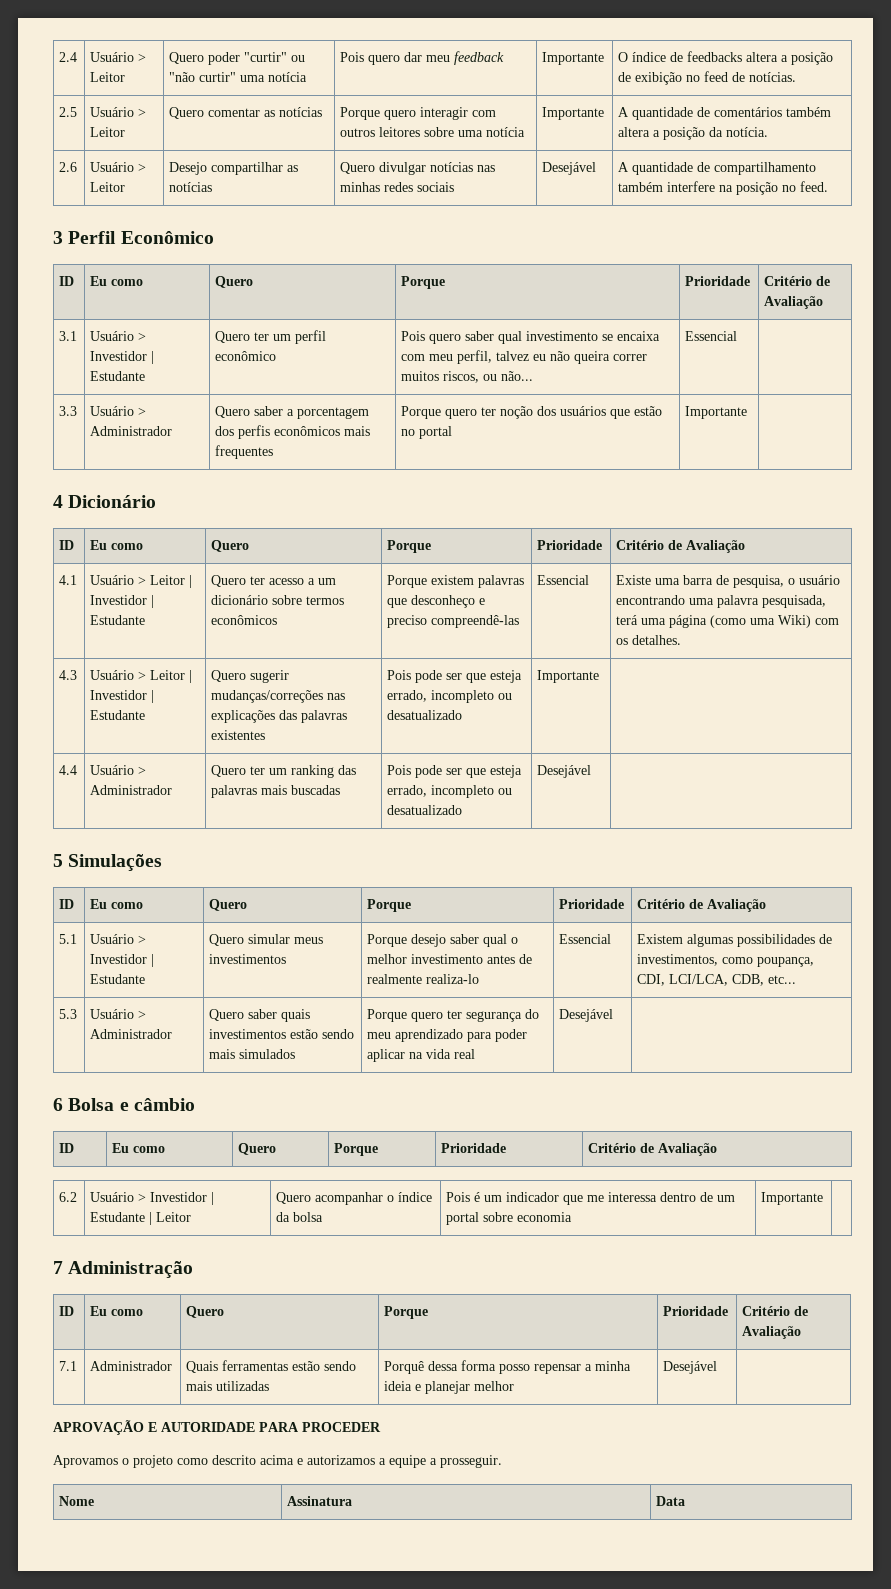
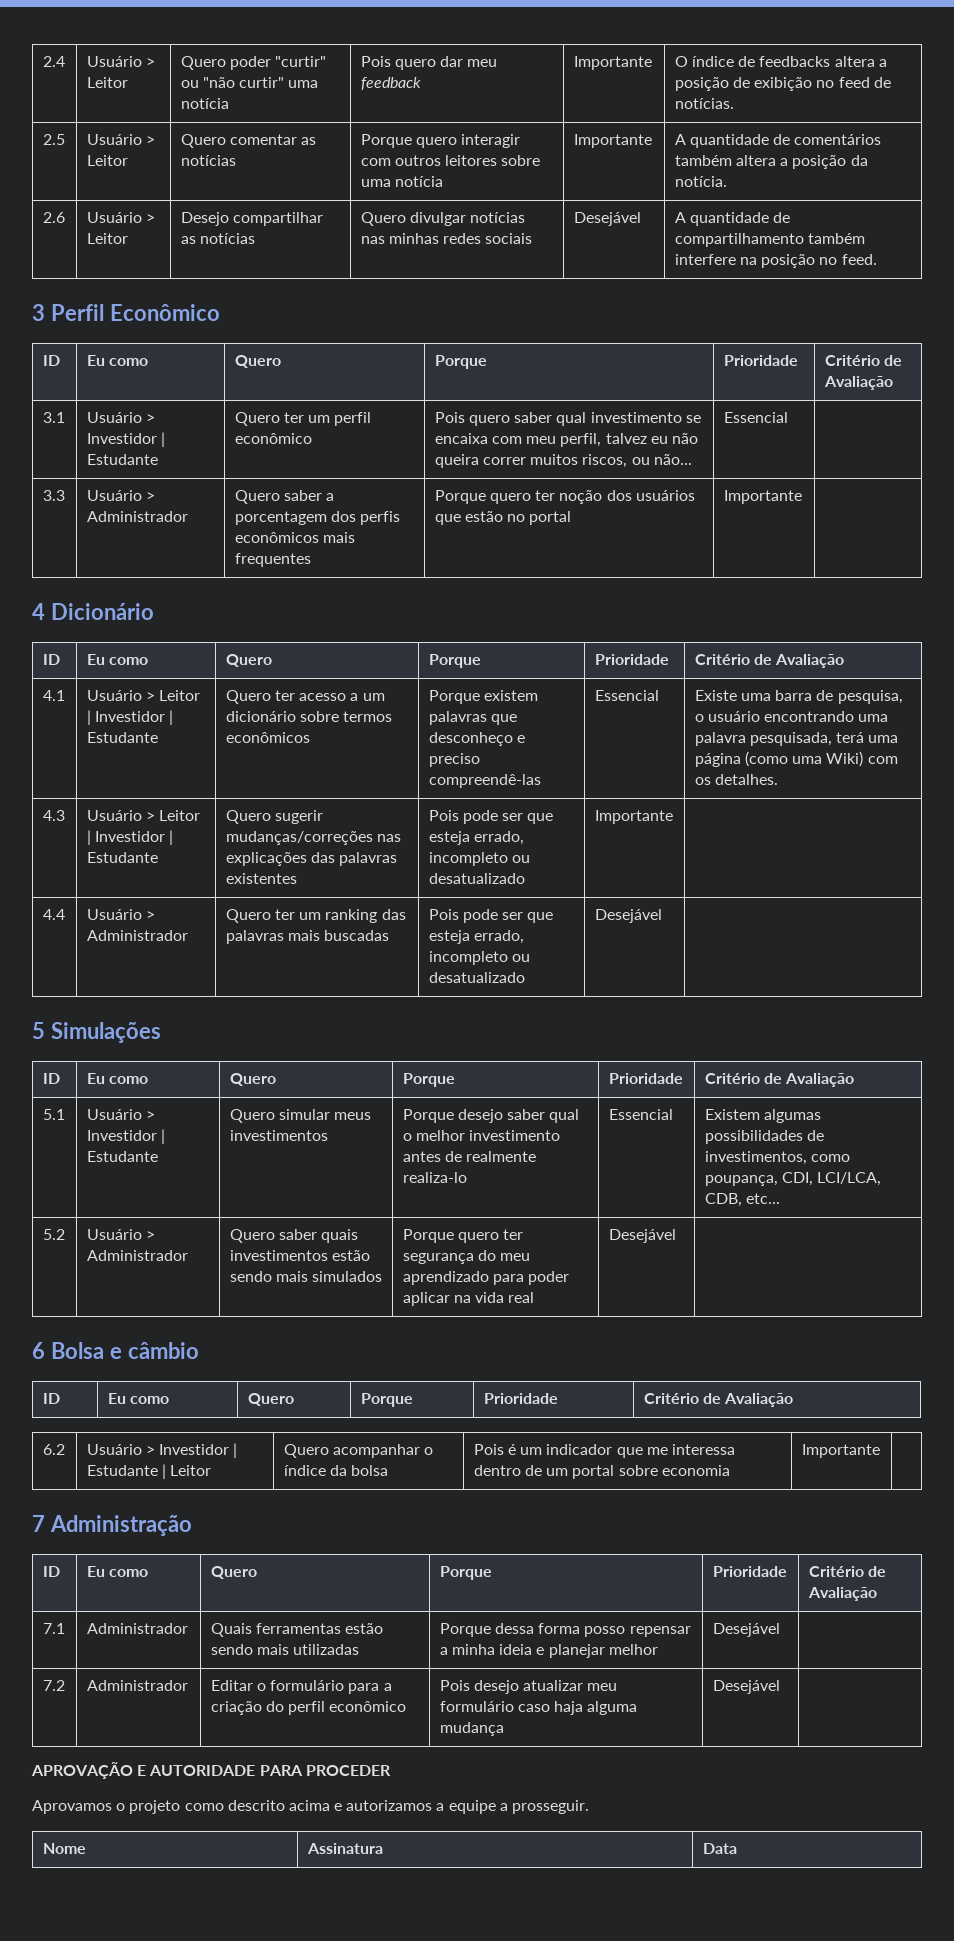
[59,1009,78,1019] 5.3 -> [42,1229,65,1240] 5.2
[384,1361,425,1374] Porquê -> [439,1623,491,1637] Porque
(718, 1367) none -> [42,1680,65,1691] [86,1680,188,1691] [210,1680,392,1694] [210,1701,407,1715] [439,1680,618,1694] [439,1701,638,1715] [439,1722,504,1736] [712,1680,780,1694] // 7.2 | Administrador | Editar o formulário para a criação do perfil econômico | Pois desejo atualizar meu formulário caso haja alguma mudança | Desejável |

